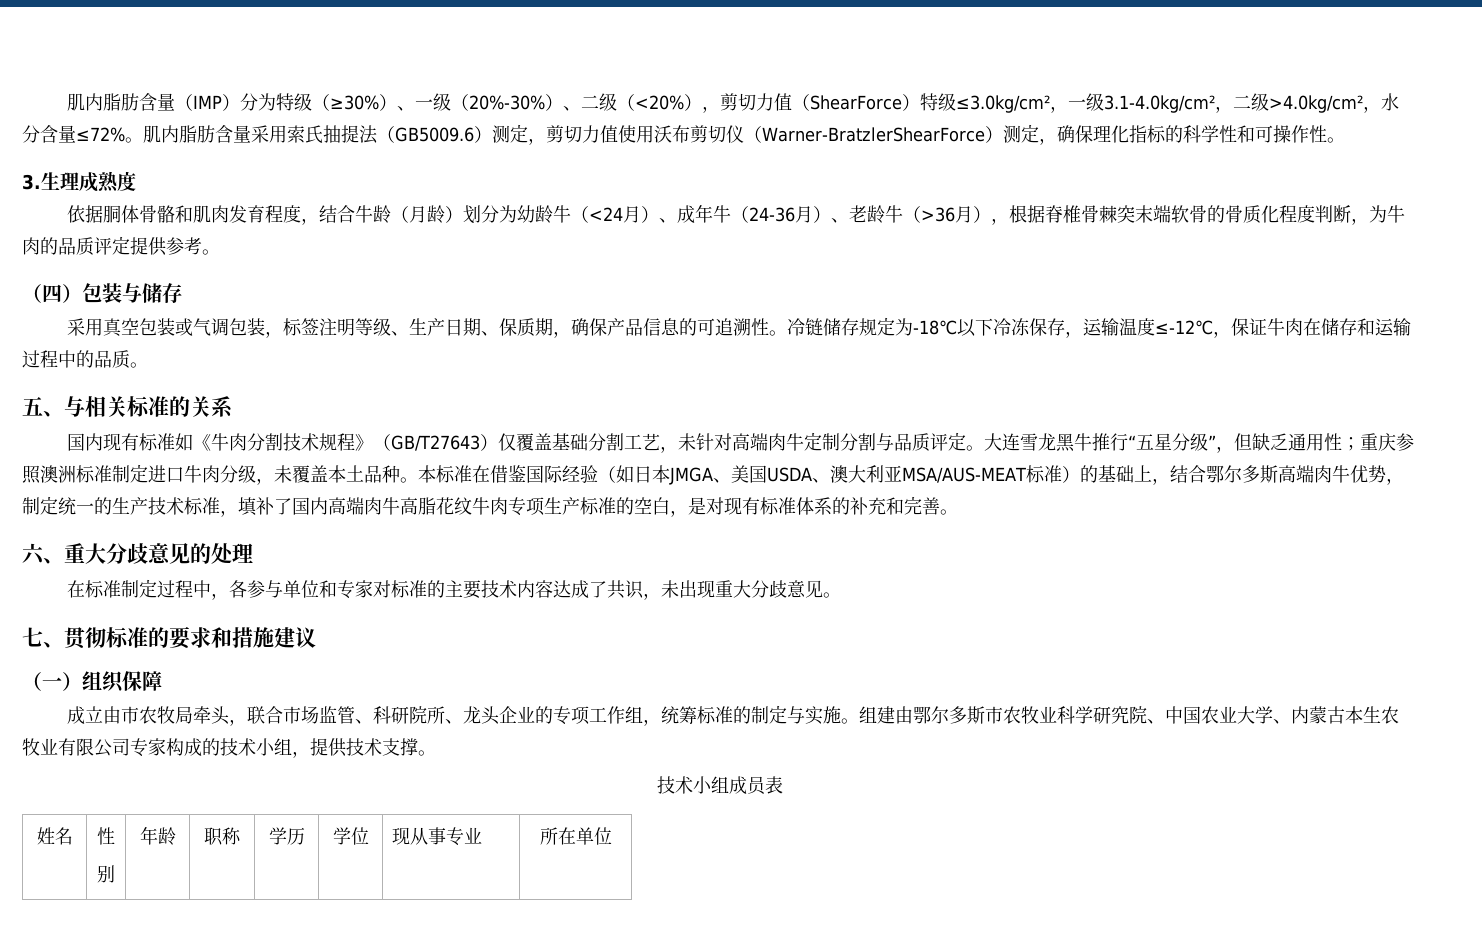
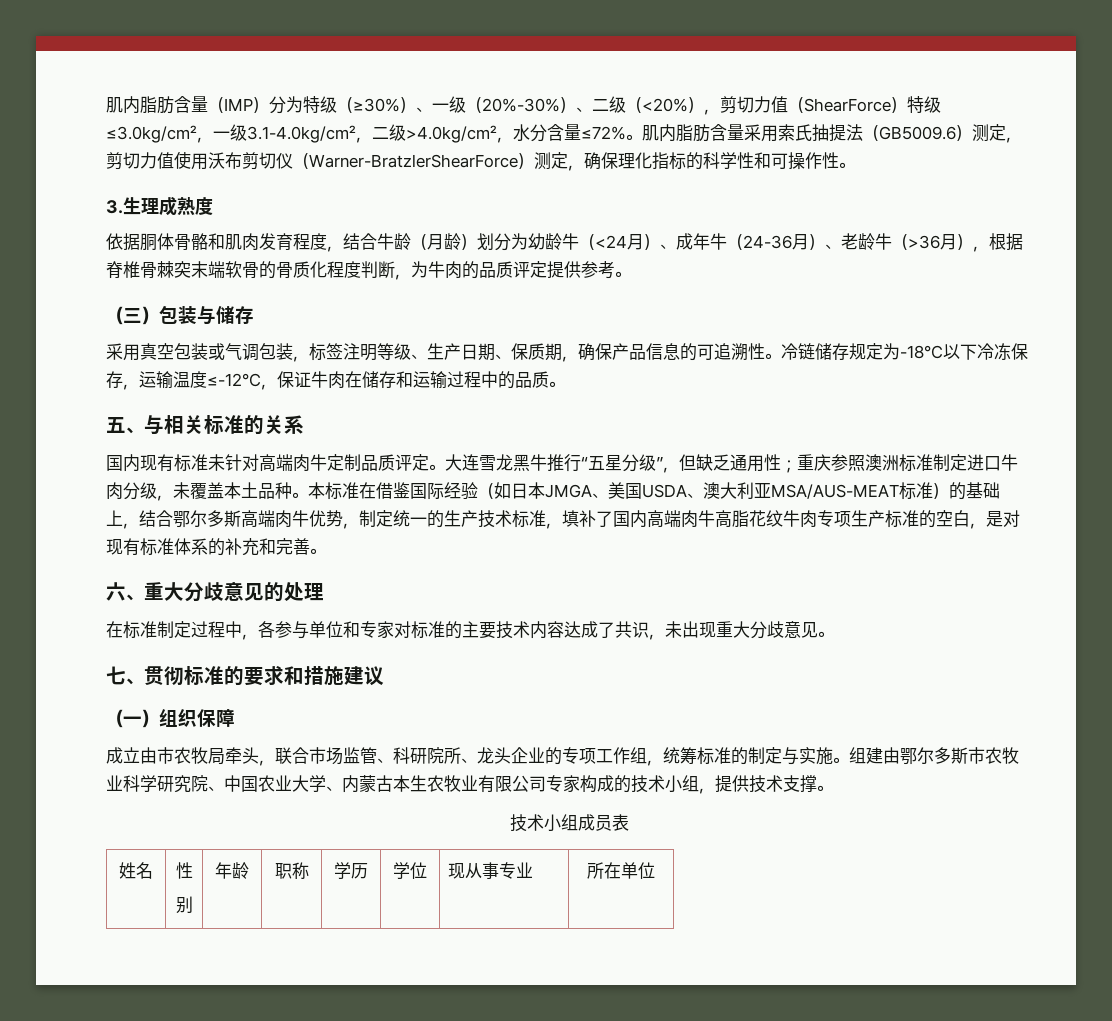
[42,284,62,303] 四 -> [123,308,142,323] 三
[175,433,679,453] 如《牛肉分割技术规程》（GB/T27643）仅覆盖基础分割工艺， -> (208, 462) none
[840,433,895,451] 分割与 -> (361, 462) none

